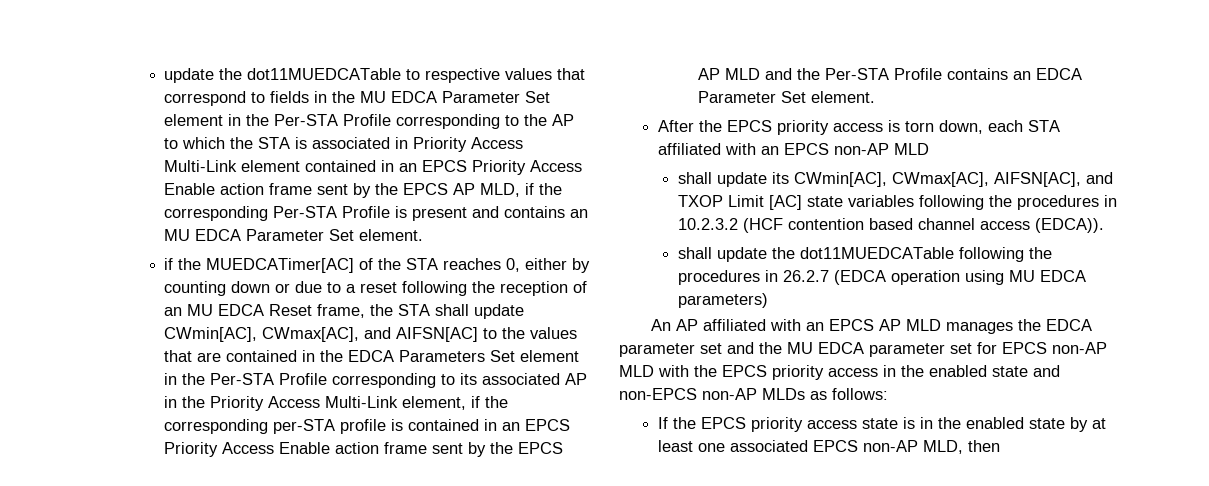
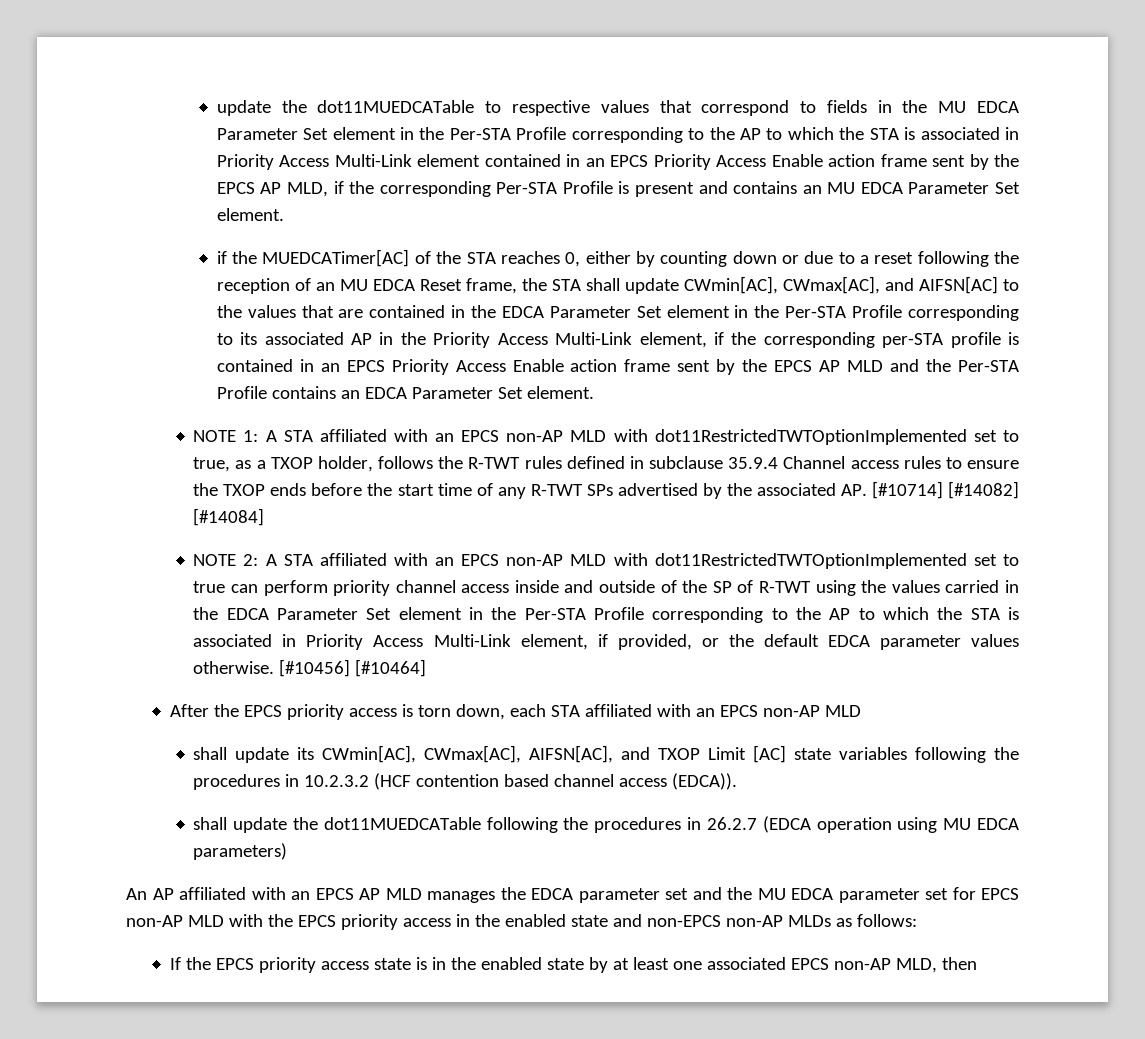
[399,350,486,362] Parameters -> [549,306,631,318] Parameter
(876, 97) none -> [193,429,1020,445] [193,456,1020,472] [193,481,1020,499] [193,508,265,526] [193,553,1020,569] [193,580,1019,596] [193,607,1019,623] [193,634,1019,650] [193,659,427,677] // NOTE 1: A STA affiliated with an EPCS non-AP MLD with dot11RestrictedTWTOptionImplemented set to true, as a TXOP holder, follows the R-TWT rules defined in subclause 35.9.4 Channel access rules to ensure the TXOP ends before the start time of any R-TWT SPs advertised by the associated AP. [#10714] [#14082] [#14084] // NOTE 2: A STA affiliated with an EPCS non-AP MLD with dot11RestrictedTWTOptionImplemented set to true can perform priority channel access inside and outside of the SP of R-TWT using the values carried in the EDCA Parameter Set element in the Per-STA Profile corresponding to the AP to which the STA is associated in Priority Access Multi-Link element, if provided, or the default EDCA parameter values otherwise. [#10456] [#10464]

